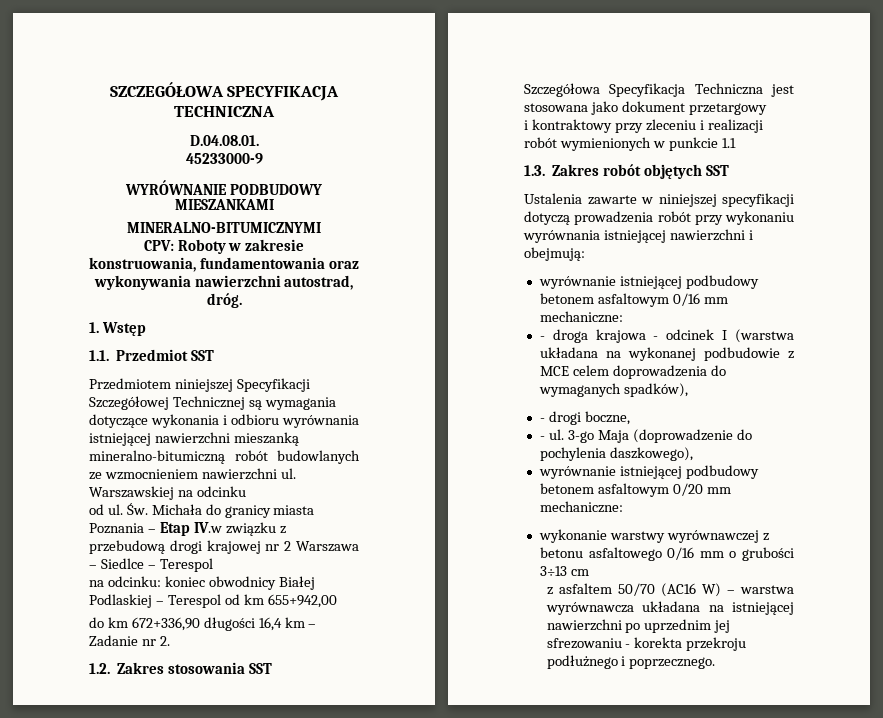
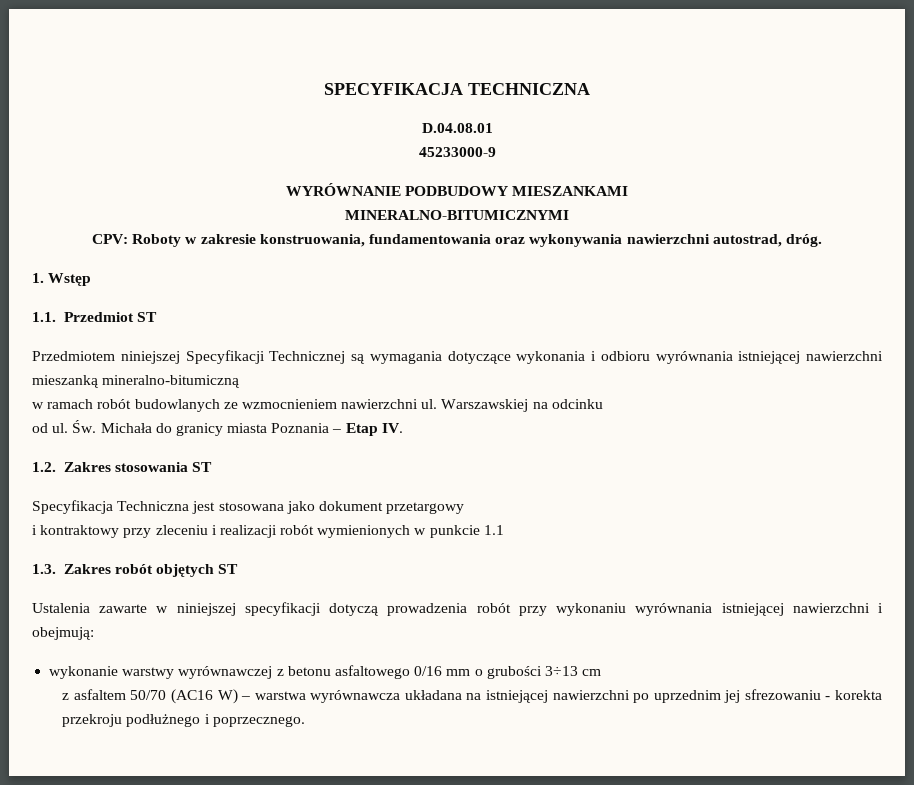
[109,82,224,97] SZCZEGÓŁOWA -> (324, 89) none
[189,135,259,146] D.04.08.01. -> [421,123,493,133] D.04.08.01
[191,350,215,361] SST -> [136,312,157,322] ST
[89,396,169,410] Szczegółowej -> (265, 357) none
(225, 457) none -> [32,399,94,409] // w ramach
[193,522,286,536] [89,540,359,554] [89,558,213,572] [89,576,315,590] [89,594,337,608] [89,617,317,631] [89,635,170,646] IV.w związku z przebudową drogi krajowej nr 2 Warszawa – Siedlce – Terespol // na odcinku: koniec obwodnicy Białej Podlaskiej – Terespol od km 655+942,00 // do km 672+336,90 długości 16,4 km – Zadanie nr 2. -> [381,423,403,433] IV.
[249,663,273,674] [524,83,600,97] SST // Szczegółowa -> [192,462,213,472] ST //
[705,165,729,176] SST -> [218,564,239,574] ST
[538,275,759,289] [539,293,728,307] [539,311,623,323] [539,329,794,343] [539,347,794,361] [539,365,726,379] [538,383,688,397] [539,411,630,425] [539,429,752,443] [539,447,693,461] [538,465,759,479] [539,483,731,497] [539,501,623,513] // wyrównanie istniejącej podbudowy betonem asfaltowym 0/16 mm mechaniczne: // - droga krajowa - odcinek I (warstwa układana na wykonanej podbudowie z MCE celem doprowadzenia do wymaganych spadków), // - drogi boczne, // - ul. 3-go Maja (doprowadzenie do pochylenia daszkowego), // wyrównanie istniejącej podbudowy betonem asfaltowym 0/20 mm mechaniczne: -> (94, 633) none

